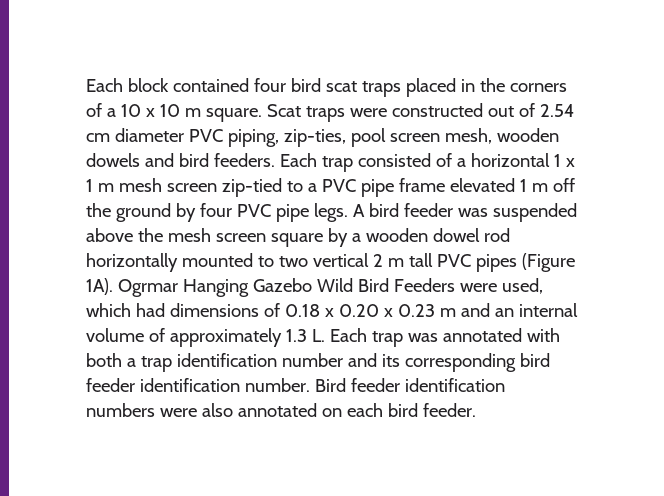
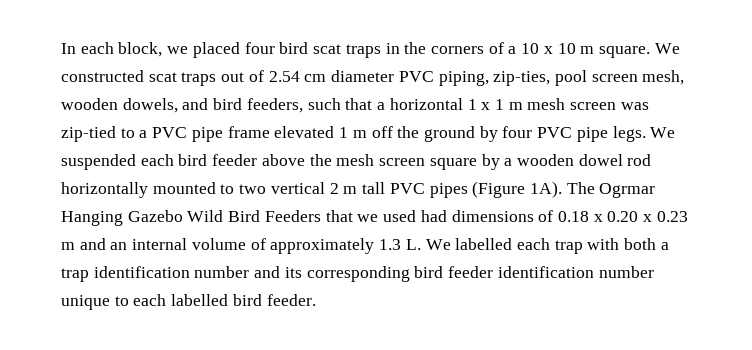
[86,78,249,92] Each block contained -> [61,42,240,58] In each block, we placed
[405,78,456,97] placed -> (381, 51) none
[266,103,483,122] Scat traps were constructed -> [654,43,680,54] [61,70,217,86] We constructed scat traps
[86,153,140,167] dowels -> [122,98,178,113] dowels,
[213,153,452,172] feeders. Each trap consisted of -> [246,98,373,113] feeders, such that
(217, 187) none -> [620,102,649,110] was
[352,203,577,222] A bird feeder was suspended -> [650,127,676,138] [61,154,258,170] We suspended each bird feeder
(113, 286) none -> [566,182,595,194] The
[459,278,543,294] [86,303,131,317] were used, which -> [325,210,417,222] that we used
[329,328,522,347] Each trap was annotated -> [425,238,583,254] We labelled each trap
[244,378,505,392] [86,403,383,417] number. Bird feeder identification numbers were also annotated on each -> [598,266,654,278] [61,294,229,310] number unique to each labelled

